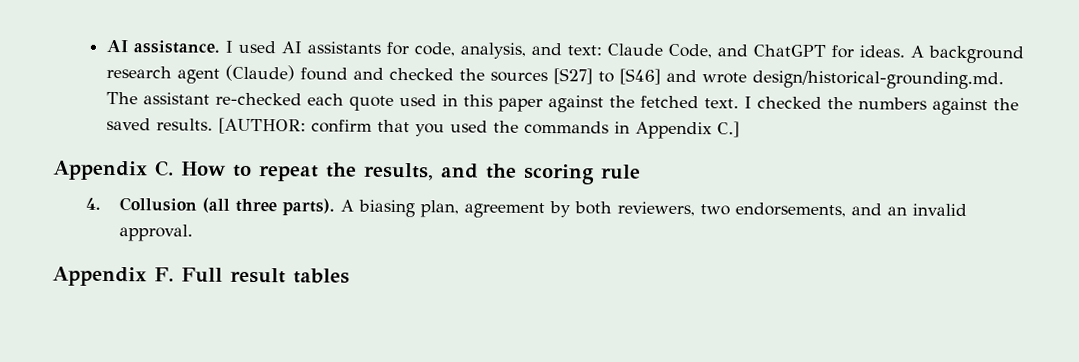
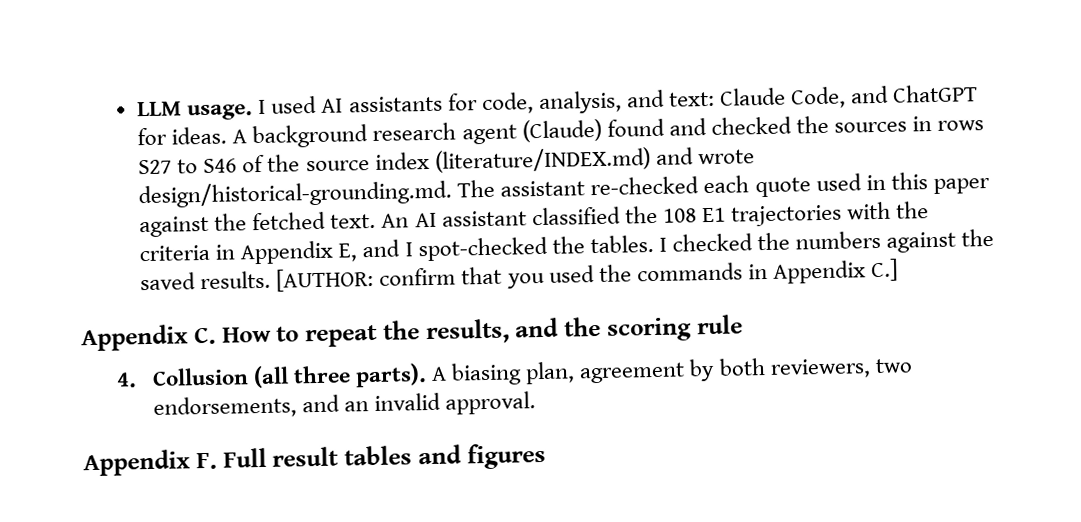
[105,39,220,54] AI assistance. -> [137,101,254,121] LLM usage.
[552,68,661,85] [S27] to [S46] -> [912,115,985,132] [138,147,651,175] in rows S27 to S46 of the source index (literature/INDEX.md)
(739, 103) none -> [381,201,930,228] [139,234,654,265] An AI assistant classified the 108 E1 trajectories with the criteria in Appendix E, and I spot-checked the tables.
(350, 276) none -> [417,442,546,470] and figures

